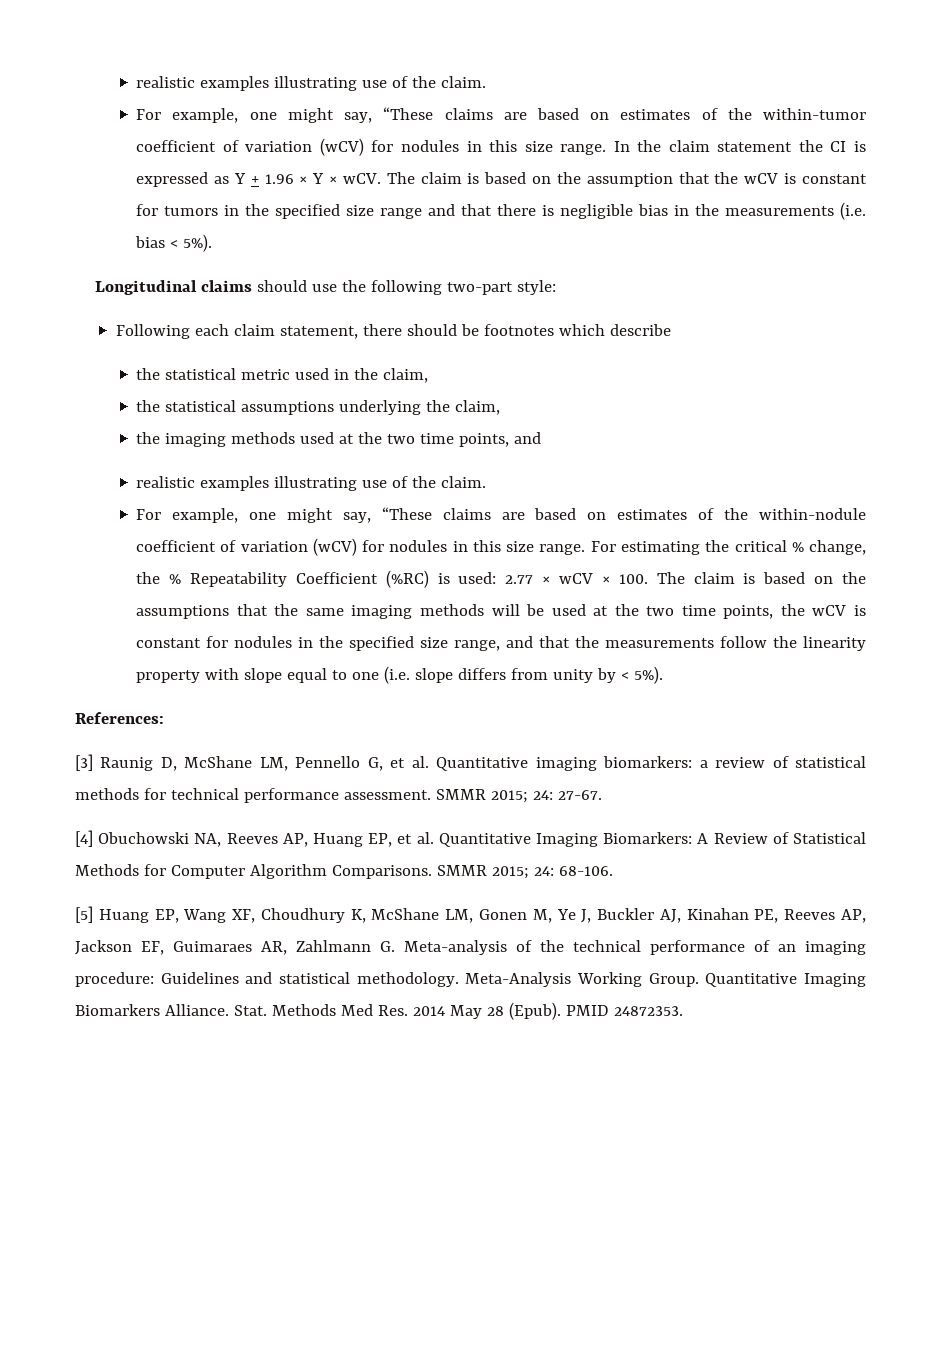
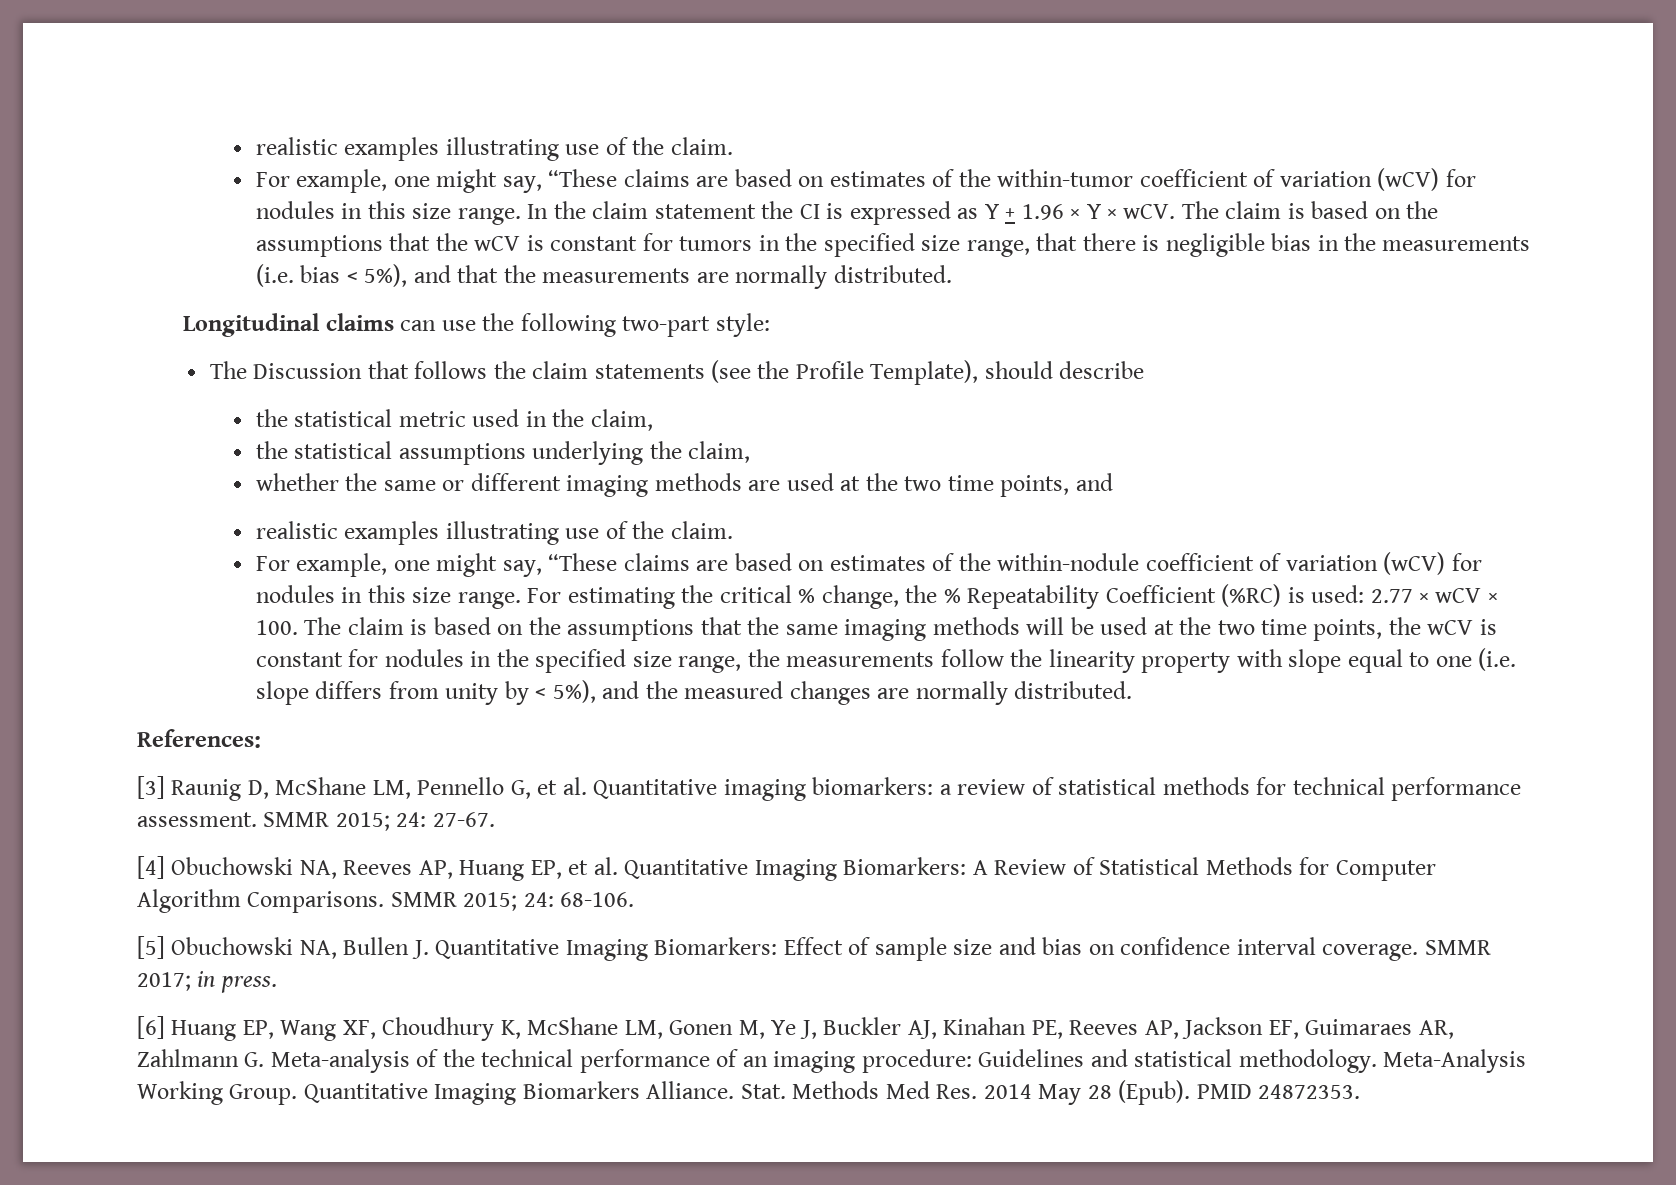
[586,173,673,187] assumption -> [255,235,383,257] assumptions
[380,204,456,219] range and -> [966,240,1030,257] range,
[183,234,213,252] 5%). -> [364,264,952,289] 5%), and that the measurements are normally distributed.
[257,280,308,292] should -> [400,320,437,331] can
[115,324,605,339] Following each claim statement, there should be footnotes which -> [209,360,1053,385] The Discussion that follows the claim statements (see the Profile Template), should
[136,432,296,447] the imaging methods -> [255,473,781,497] whether the same or different imaging methods are
[506,636,571,648] and that -> (742, 664) none
[634,666,664,684] 5%). -> [552,680,1133,705] 5%), and the measured changes are normally distributed.
(93, 914) none -> [171,937,1491,961] [137,971,277,993] [137,1016,165,1039] Obuchowski NA, Bullen J. Quantitative Imaging Biomarkers: Effect of sample size and bias on confidence interval coverage. SMMR 2017; in press. // [6]

